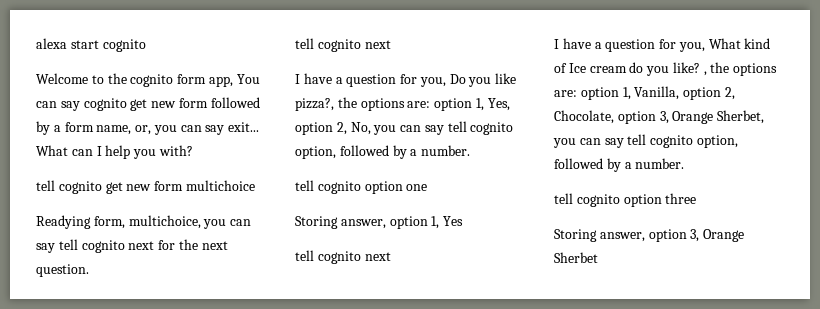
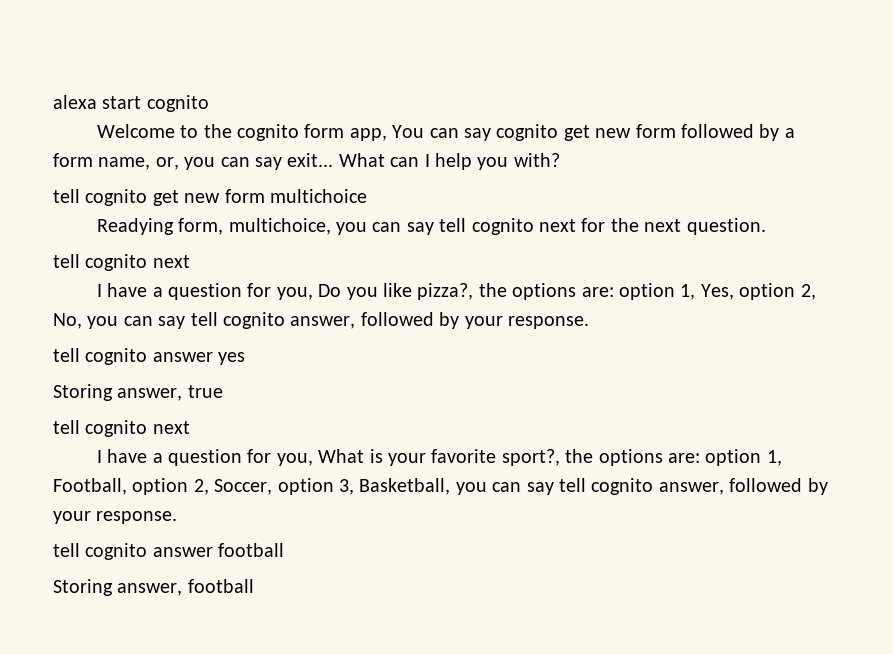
[295,145,471,159] [295,180,428,194] [295,216,464,229] option, followed by a number. // tell cognito option one // Storing answer, option 1, Yes -> [290,312,589,329] [53,348,246,365] [53,384,223,401] answer, followed by your response. // tell cognito answer yes // Storing answer, true
[744,38,771,49] [554,62,778,76] [554,86,735,100] [554,110,765,124] [553,134,738,148] [554,158,685,172] [554,193,697,207] [554,229,745,242] [554,252,598,263] kind of Ice cream do you like? , the options are: option 1, Vanilla, option 2, Chocolate, option 3, Orange Sherbet, you can say tell cognito option, followed by a number. // tell cognito option three // Storing answer, option 3, Orange Sherbet -> [369,449,782,466] [53,478,828,495] [53,511,178,524] [53,543,285,560] [53,579,254,596] is your favorite sport?, the options are: option 1, Football, option 2, Soccer, option 3, Basketball, you can say tell cognito answer, followed by your response. // tell cognito answer football // Storing answer, football

